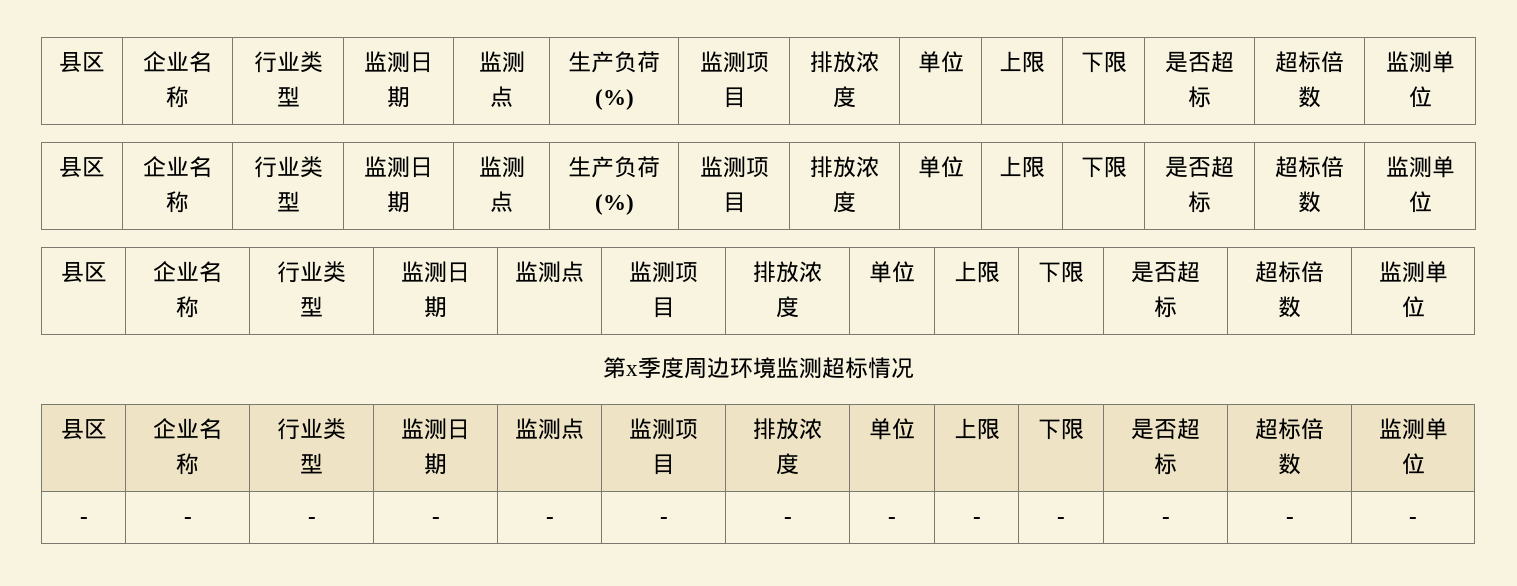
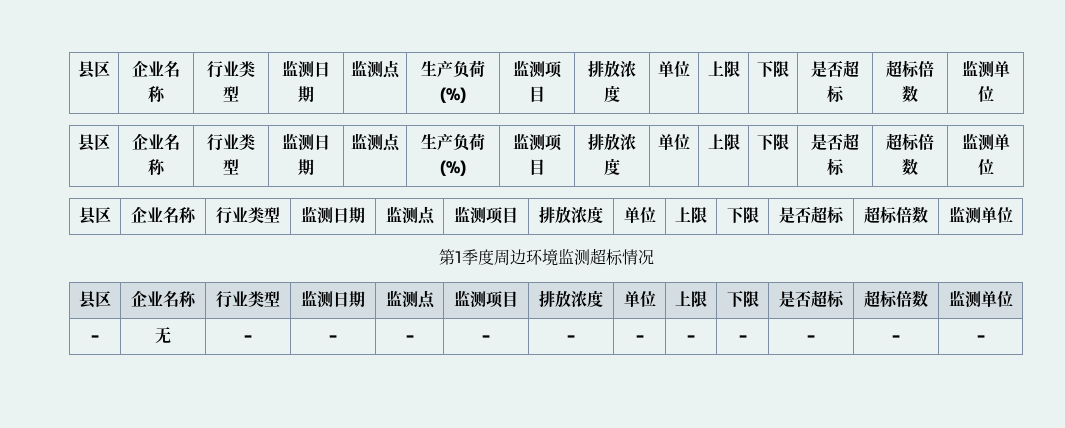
[626,365,638,376] x -> [455,251,462,263] 1
[183,517,192,524] - -> [155,327,171,344] 无

